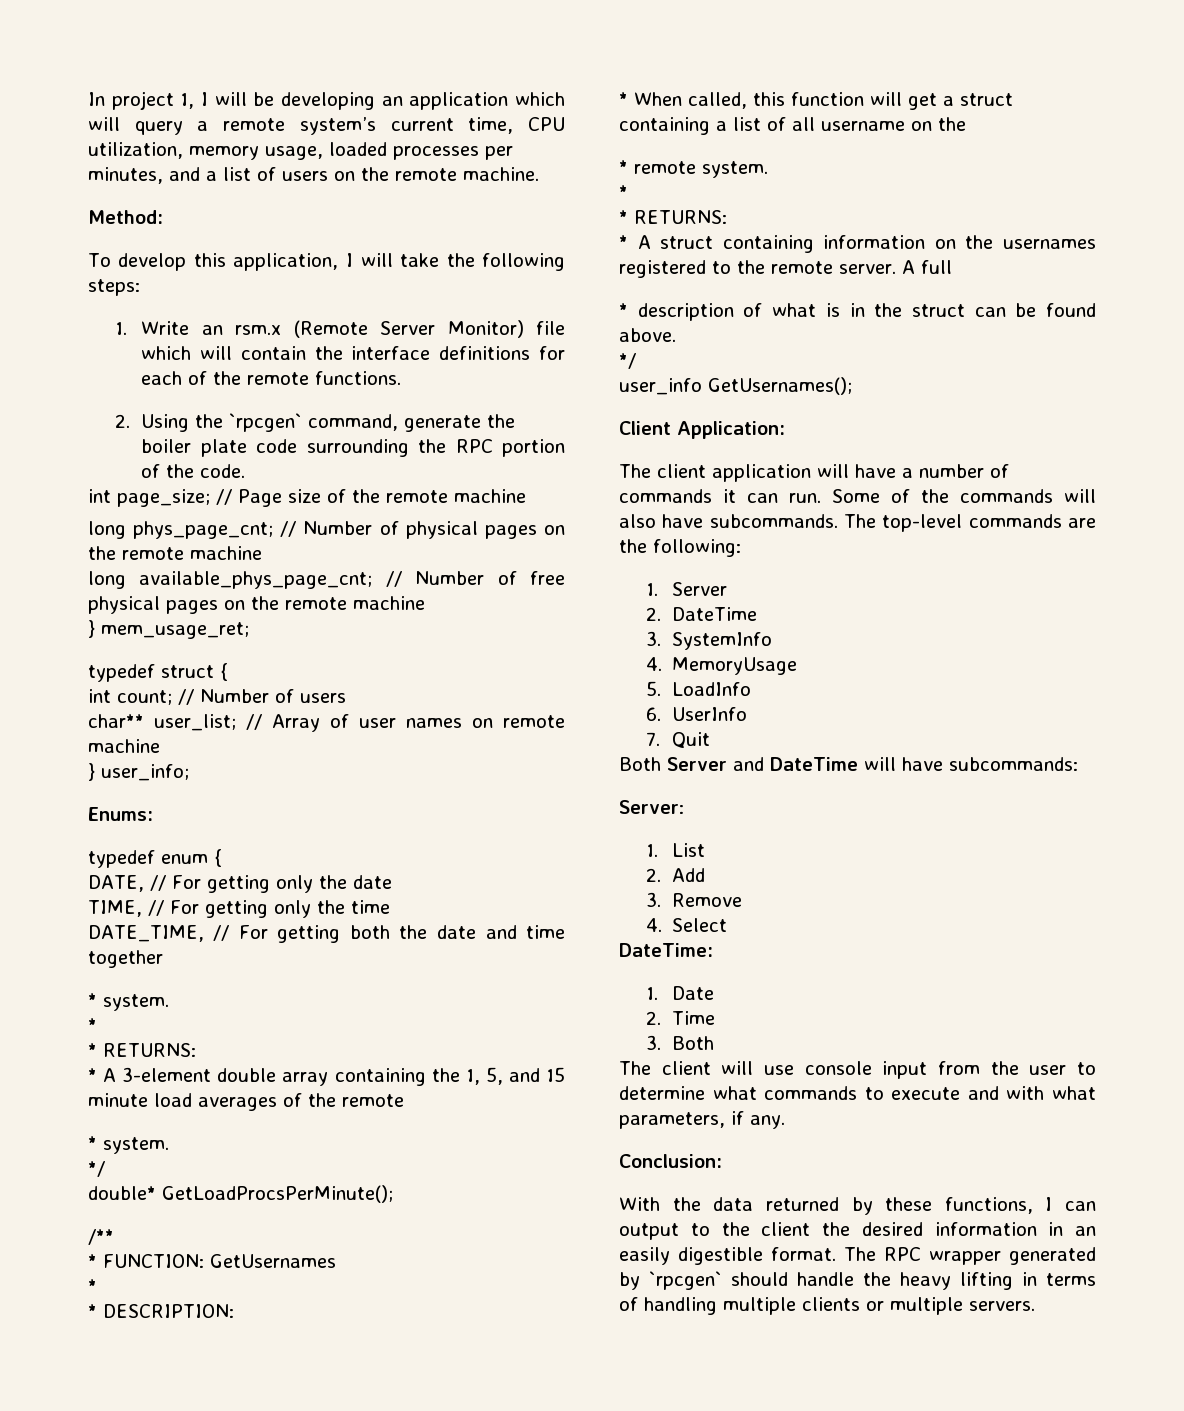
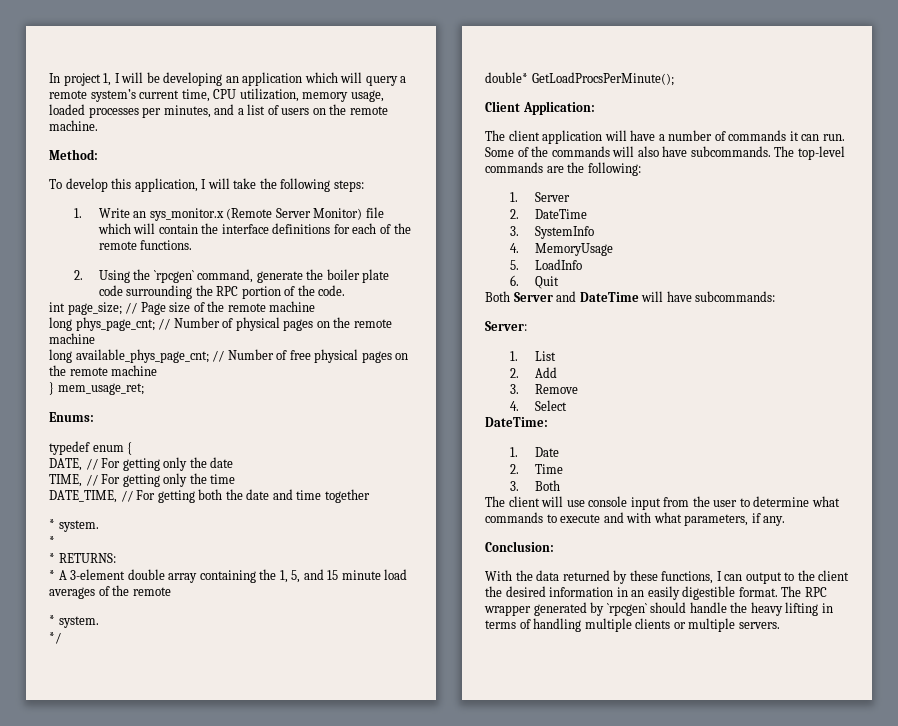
[235,325,282,335] rsm.x -> [149,208,224,221] sys_monitor.x
[88,663,228,682] [88,689,346,705] [88,714,565,732] [88,739,160,753] [88,763,189,781] // typedef struct { // int count; // Number of users // char** user_list; // Array of user names on remote machine // } user_info; -> (144, 389) none
[88,1229,114,1245] [88,1254,336,1268] [88,1279,97,1293] [88,1304,234,1318] [619,92,1013,110] [619,117,966,135] [619,160,768,178] [619,185,628,199] [619,210,727,224] [619,235,1096,253] [619,260,952,278] [619,303,1096,321] [619,328,676,342] [619,353,636,369] [619,377,852,395] // /** // * FUNCTION: GetUsernames // * // * DESCRIPTION: // * When called, this function will get a struct containing a list of all username on the // * remote system. // * // * RETURNS: // * A struct containing information on the usernames registered to the remote server. A full // * description of what is in the struct can be found above. // */ // user_info GetUsernames(); -> (674, 79) none
[672,707,748,721] [645,732,660,746] UserInfo // 7. -> (519, 280) none

